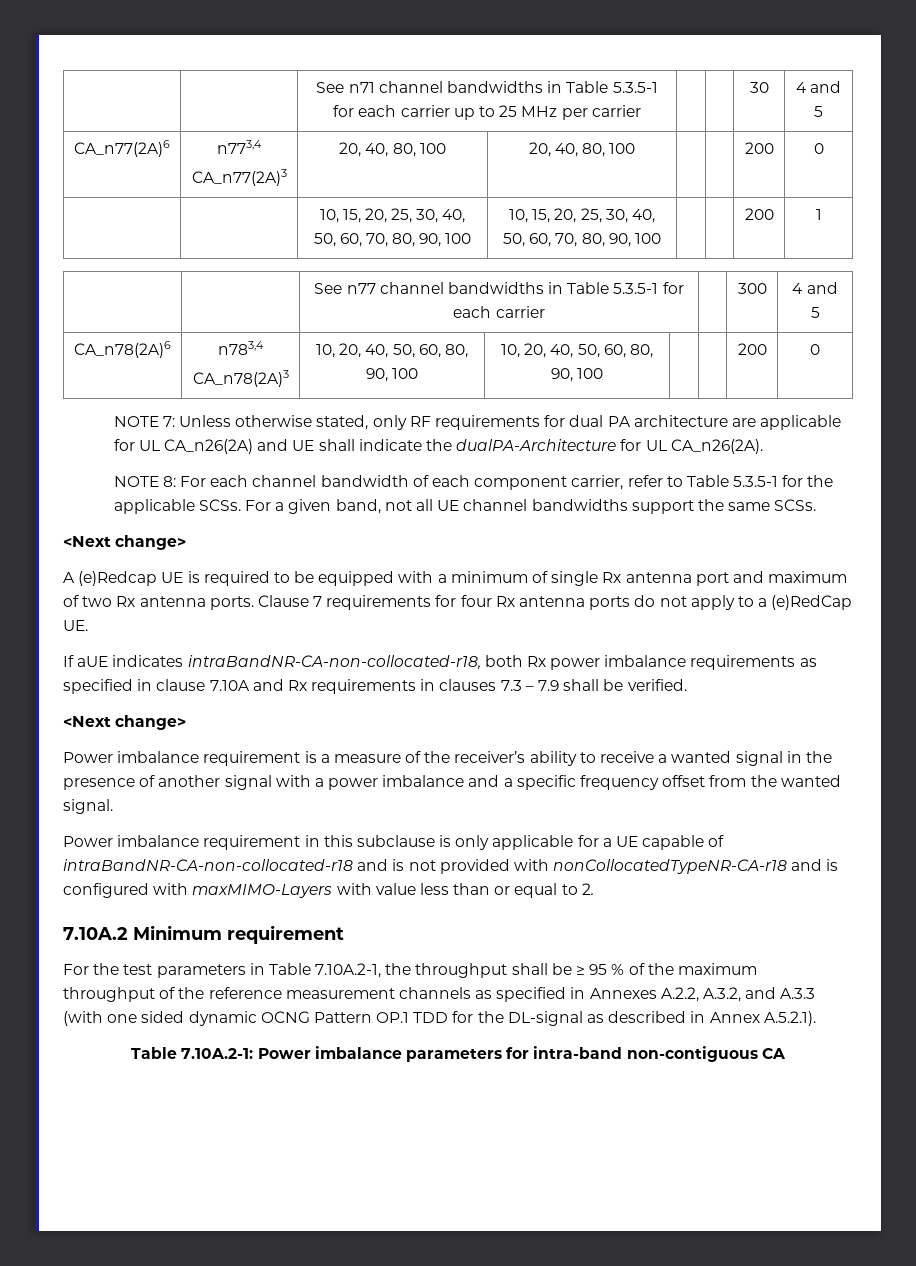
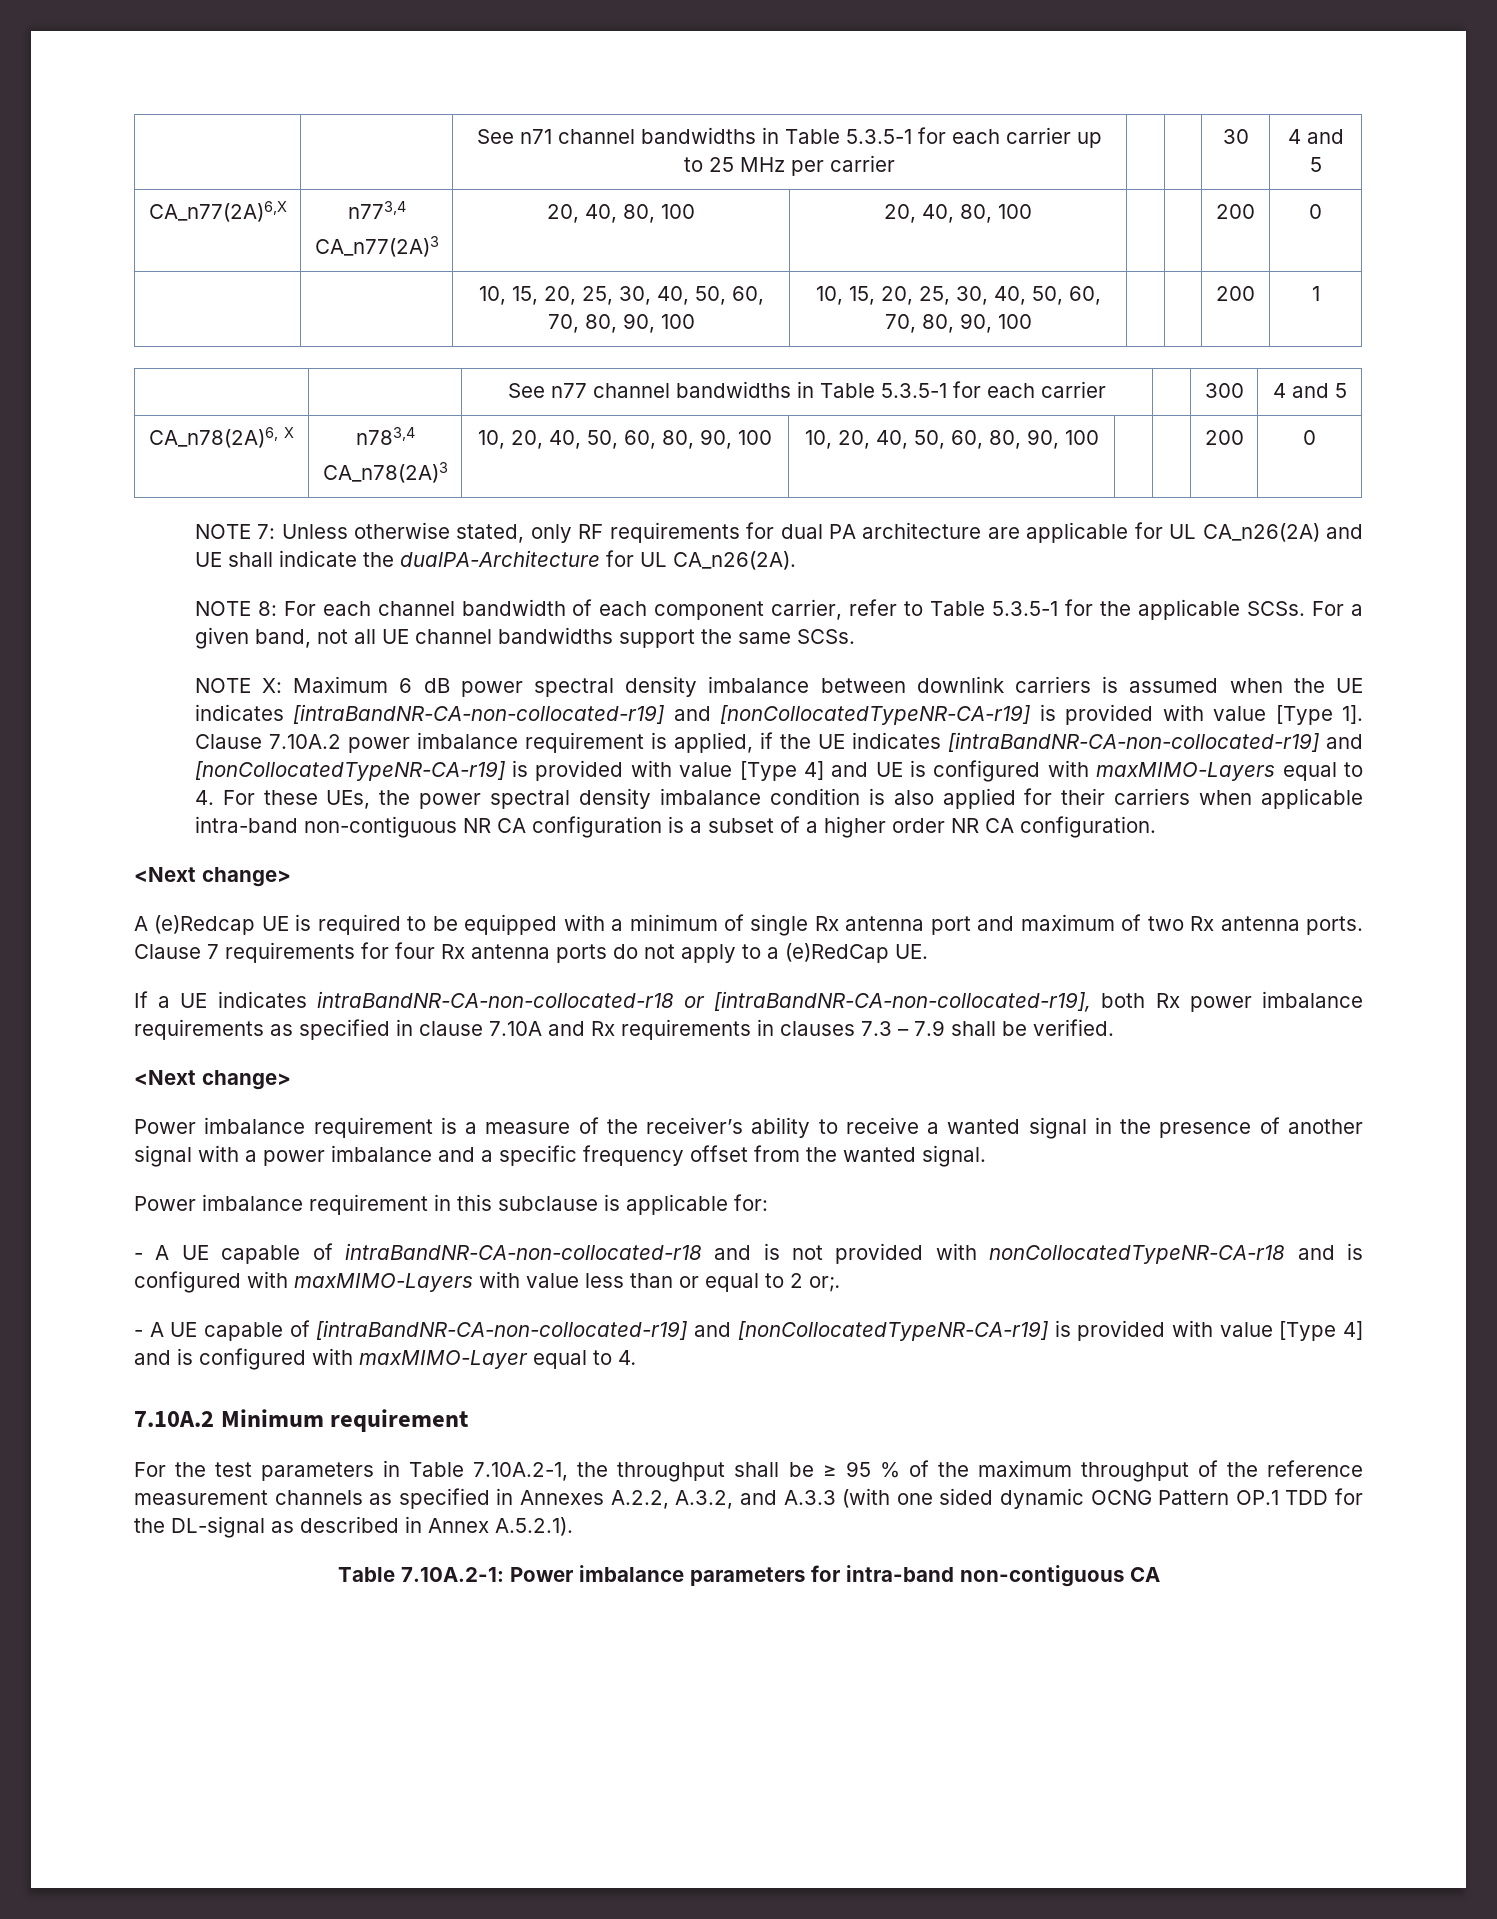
[74,140,170,157] CA_n77(2A)6 -> [148,201,287,222] CA_n77(2A)6,X
[74,341,171,358] CA_n78(2A)6 -> [149,427,294,448] CA_n78(2A)6, X
(817, 505) none -> [194,676,1363,697] [194,704,1363,725] [194,732,1364,753] [194,760,1363,782] [194,788,1363,809] [194,816,1156,838] // NOTE X: Maximum 6 dB power spectral density imbalance between downlink carriers is assumed when the UE indicates [intraBandNR-CA-non-collocated-r19] and [nonCollocatedTypeNR-CA-r19] is provided with value [Type 1]. Clause 7.10A.2 power imbalance requirement is applied, if the UE indicates [intraBandNR-CA-non-collocated-r19] and [nonCollocatedTypeNR-CA-r19] is provided with value [Type 4] and UE is configured with maxMIMO-Layers equal to 4. For these UEs, the power spectral density imbalance condition is also applied for their carriers when applicable intra-band non-contiguous NR CA configuration is a subset of a higher order NR CA configuration.
[77,655,481,670] aUE indicates intraBandNR-CA-non-collocated-r18, -> [158,991,1092,1012] a UE indicates intraBandNR-CA-non-collocated-r18 or [intraBandNR-CA-non-collocated-r19],
[455,835,612,850] only applicable for a -> [626,1194,768,1215] [134,1245,170,1260] applicable for: // - A
[581,883,594,895] 2. -> [790,1273,841,1292] [134,1320,1363,1341] [134,1348,637,1370] 2 or;. // - A UE capable of [intraBandNR-CA-non-collocated-r19] and [nonCollocatedTypeNR-CA-r19] is provided with value [Type 4] and is configured with maxMIMO-Layer equal to 4.

